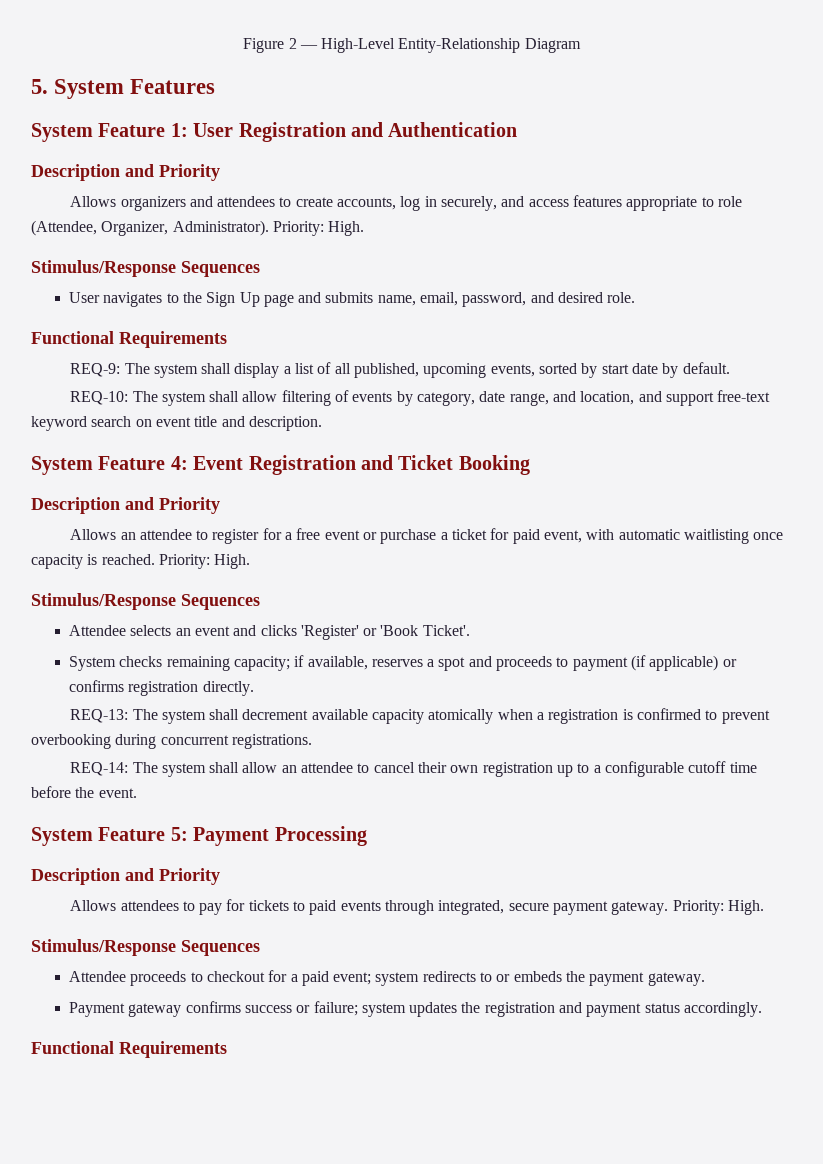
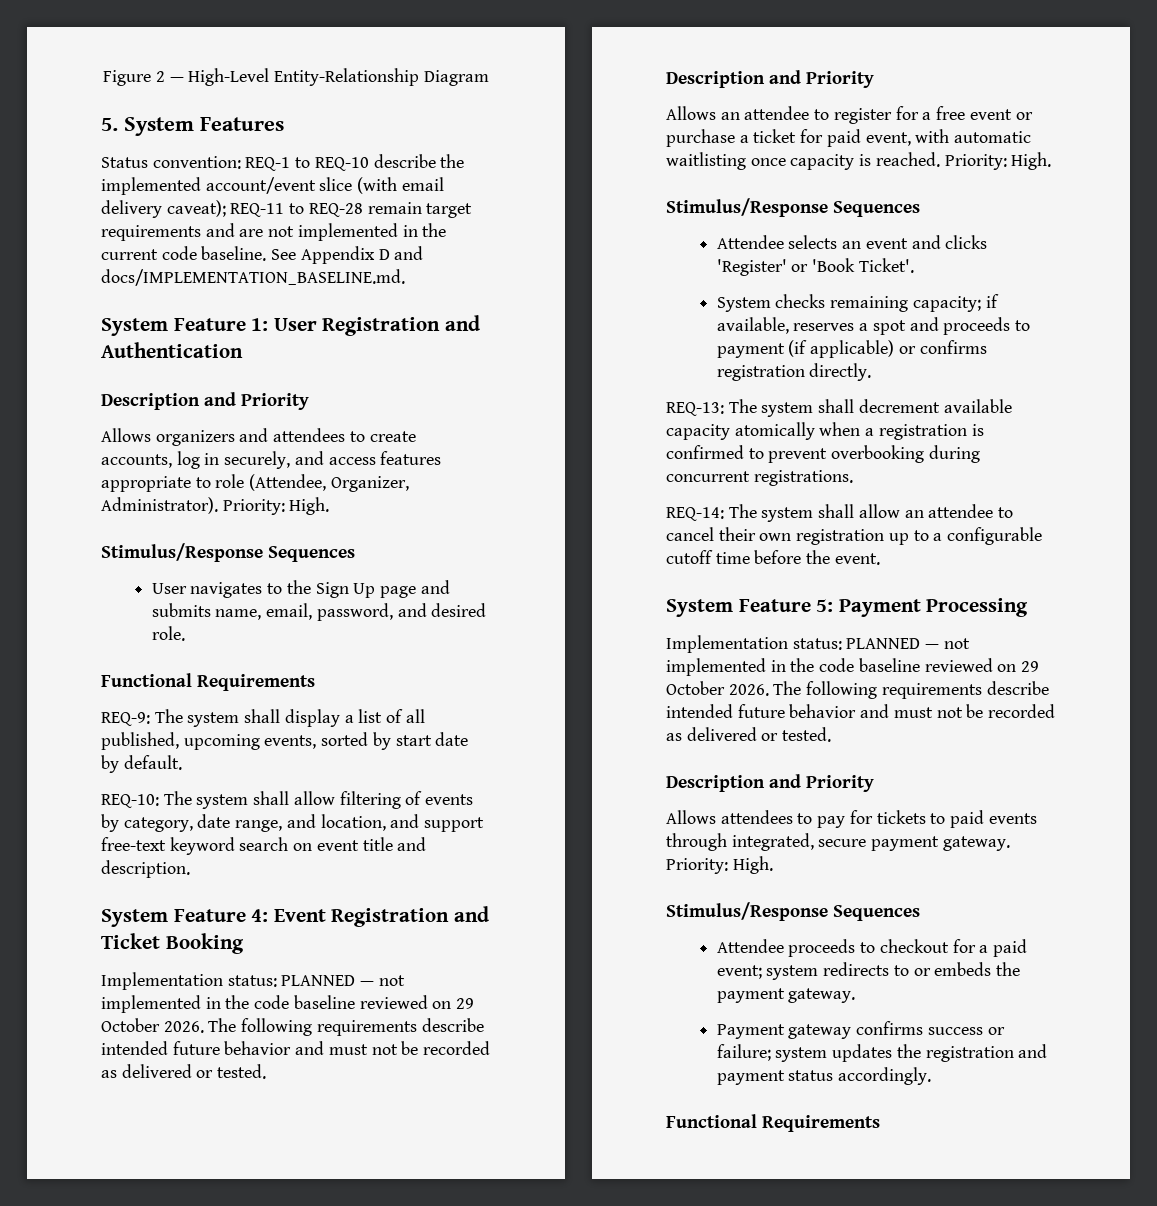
(216, 86) none -> [101,154,465,171] [101,177,444,195] [101,200,473,218] [101,223,447,241] [101,246,424,264] [101,269,405,286] // Status convention: REQ-1 to REQ-10 describe the implemented account/event slice (with email delivery caveat); REQ-11 to REQ-28 remain target requirements and are not implemented in the current code baseline. See Appendix D and docs/IMPLEMENTATION_BASELINE.md.
(530, 465) none -> [101,972,405,990] [101,995,475,1013] [101,1018,484,1036] [101,1041,491,1055] [101,1064,267,1079] // Implementation status: PLANNED — not implemented in the code baseline reviewed on 29 October 2026. The following requirements describe intended future behavior and must not be recorded as delivered or tested.
(367, 836) none -> [666,635,970,653] [666,658,1040,676] [666,681,1049,699] [666,704,1056,718] [666,727,832,742] // Implementation status: PLANNED — not implemented in the code baseline reviewed on 29 October 2026. The following requirements describe intended future behavior and must not be recorded as delivered or tested.

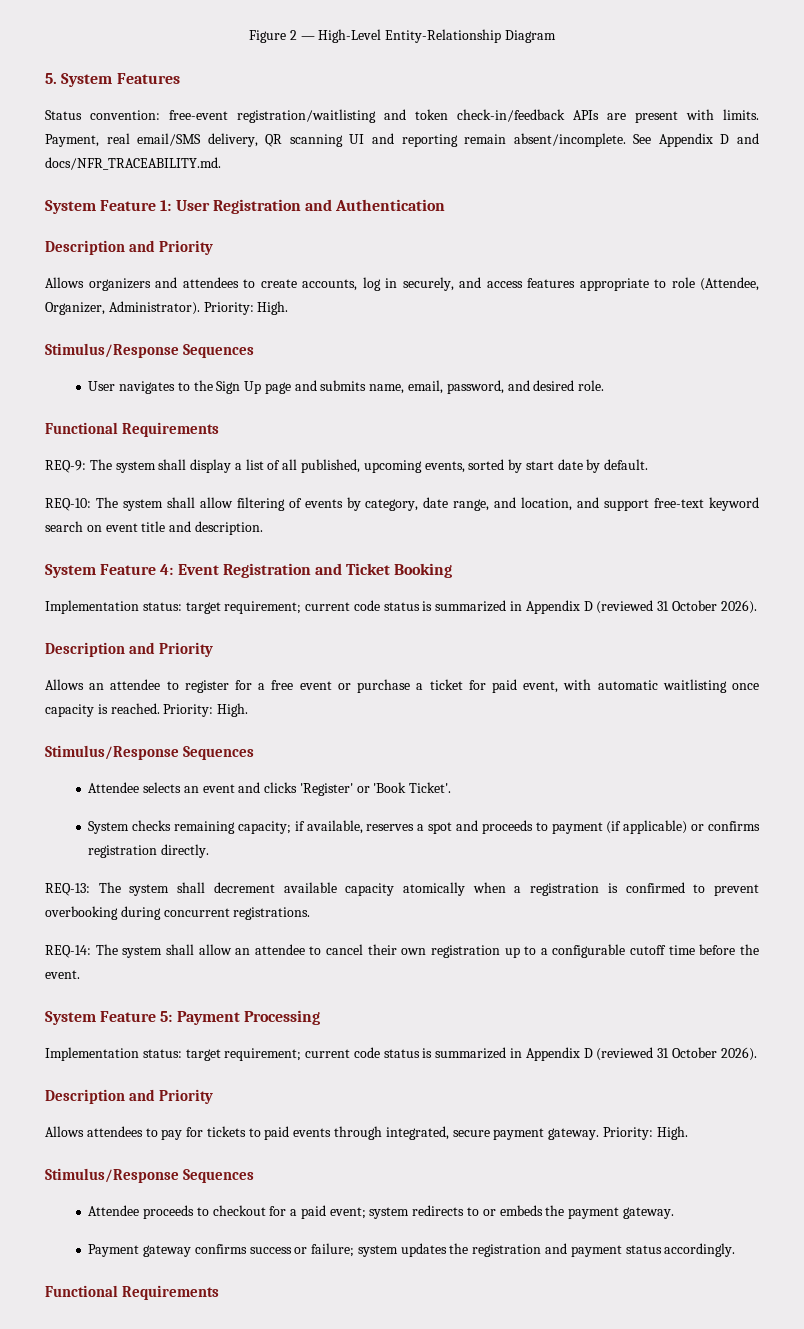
[245,154,465,171] [101,177,444,195] [101,200,473,218] [101,223,447,241] [101,246,267,261] REQ-1 to REQ-10 describe the implemented account/event slice (with email delivery caveat); REQ-11 to REQ-28 remain target requirements and are not implemented in the current code baseline. -> [169,109,759,123] [45,133,626,147] free-event registration/waitlisting and token check-in/feedback APIs are present with limits. Payment, real email/SMS delivery, QR scanning UI and reporting remain absent/incomplete.
[101,269,405,286] docs/IMPLEMENTATION_BASELINE.md. -> [45,157,221,170] docs/NFR_TRACEABILITY.md.
[281,975,405,986] [101,995,475,1013] [101,1018,484,1036] [101,1041,491,1055] [101,1064,267,1079] PLANNED — not implemented in the code baseline reviewed on 29 October 2026. The following requirements describe intended future behavior and must not be recorded as delivered or tested. -> [185,600,757,614] target requirement; current code status is summarized in Appendix D (reviewed 31 October 2026).
[846,638,970,649] [666,658,1040,676] [666,681,1049,699] [666,704,1056,718] [666,727,832,742] PLANNED — not implemented in the code baseline reviewed on 29 October 2026. The following requirements describe intended future behavior and must not be recorded as delivered or tested. -> [185,1047,757,1061] target requirement; current code status is summarized in Appendix D (reviewed 31 October 2026).

